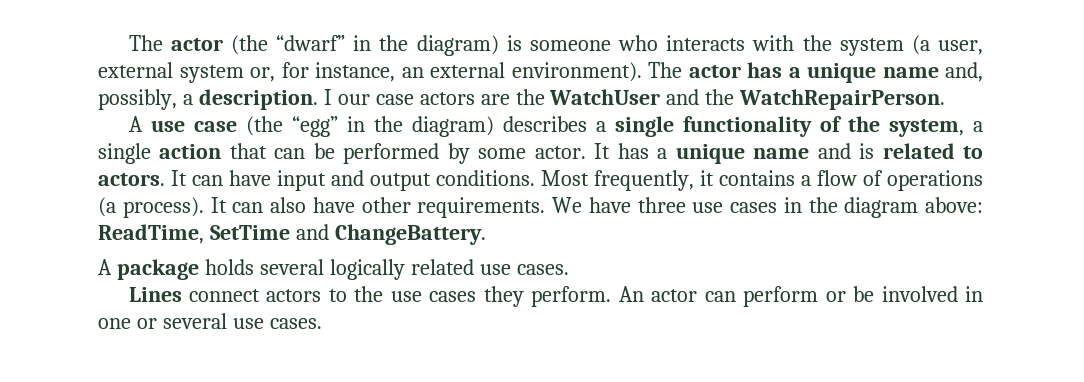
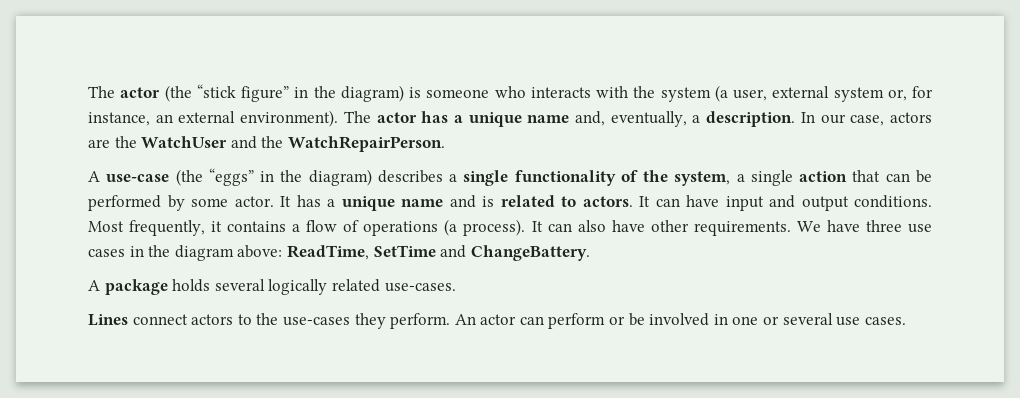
[276,35,346,51] “dwarf” -> [196,84,289,102] “stick figure”
[98,89,177,110] possibly, -> [610,111,687,127] eventually,
[323,89,414,105] I our case -> [800,112,885,126] In our case,
[150,116,338,137] use case (the “egg” -> [106,168,254,186] use-case (the “eggs”
[479,264,569,275] use cases. -> [384,283,456,292] use-cases.
[390,291,477,302] use cases -> [282,317,350,326] use-cases

